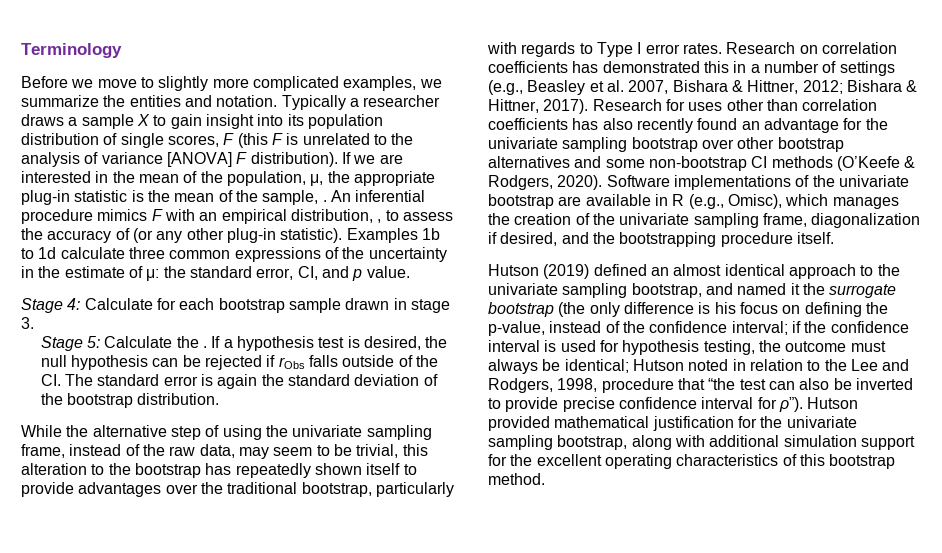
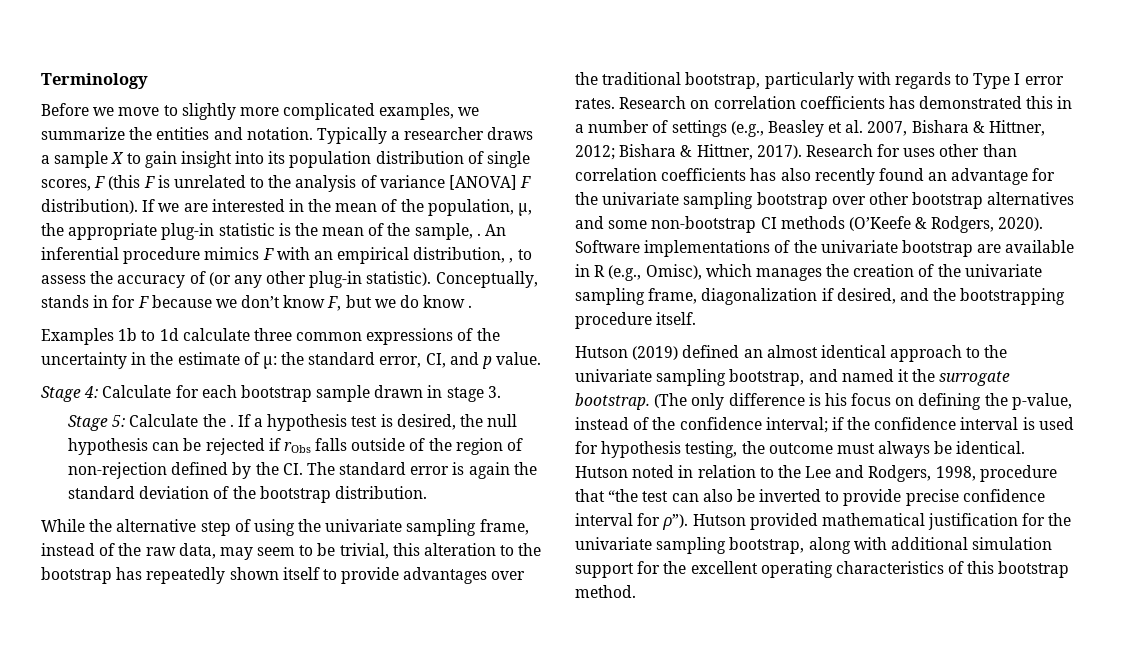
(343, 235) none -> [435,271,538,288] [41,295,473,311] Conceptually, stands in for F because we don’t know F, but we do know . //
(438, 361) none -> [455,438,524,455] [68,462,279,479] region of non-rejection defined by the
[488,302,586,317] bootstrap (the -> [575,393,688,410] bootstrap. (The
[564,359,629,373] identical; -> [956,441,1026,454] identical.

